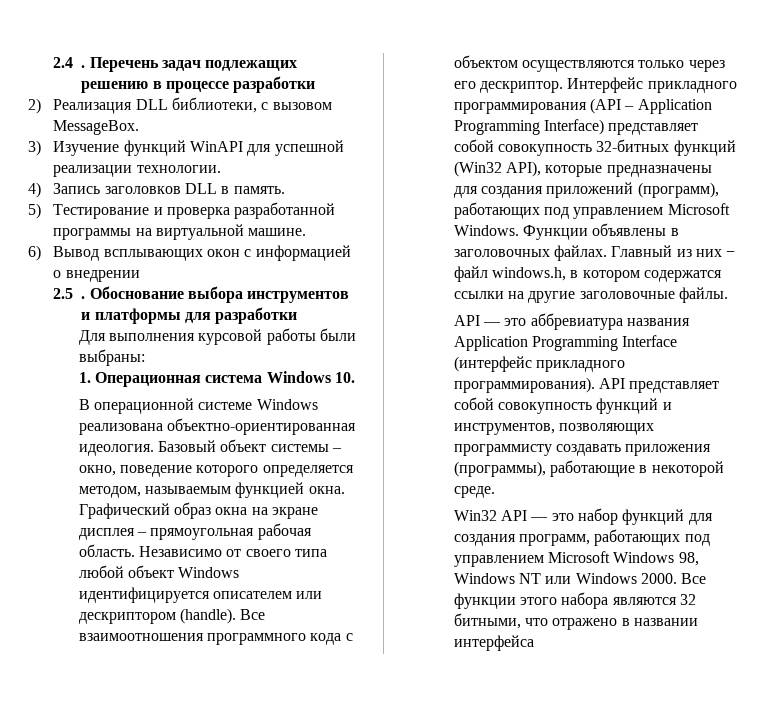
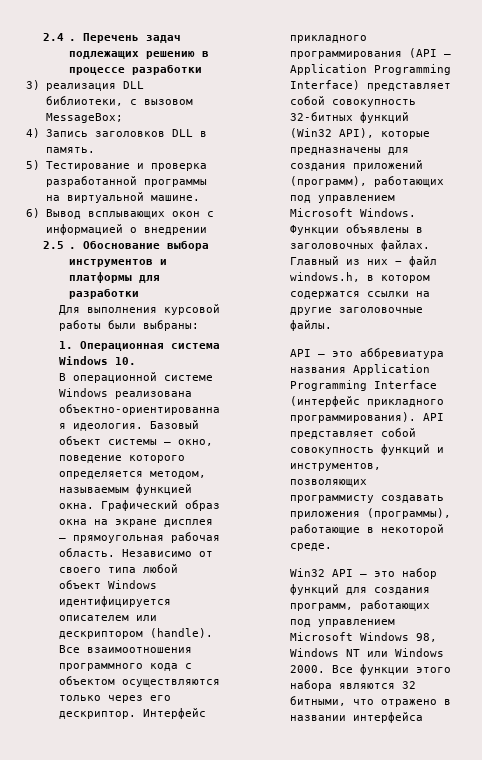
[28,98,133,114] 2) Реализация -> [26,80,116,91] 3) реализация
[53,120,140,135] [28,140,344,156] [53,165,221,177] MessageBox. // 3) Изучение функций WinAPI для успешной реализации технологии. -> [45,113,123,123] MessageBox;

